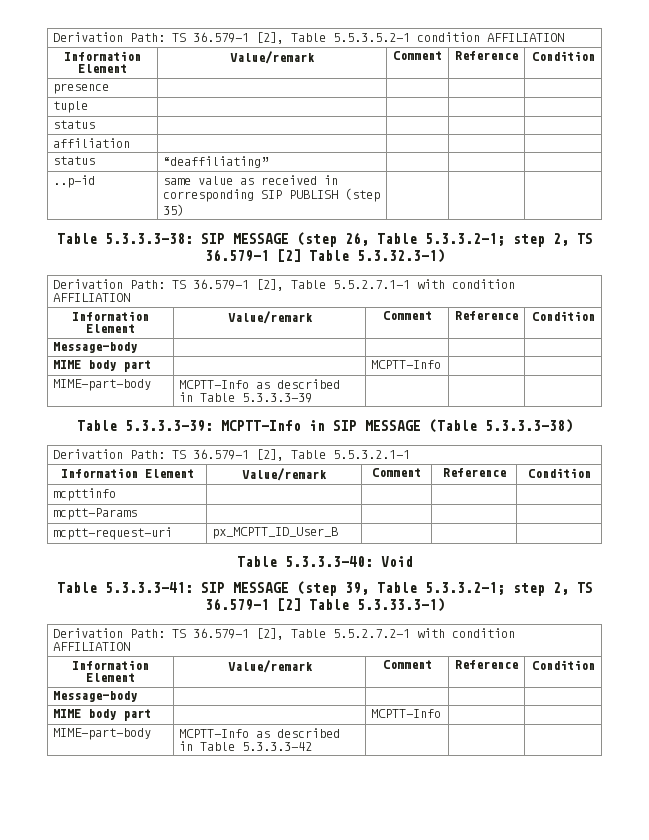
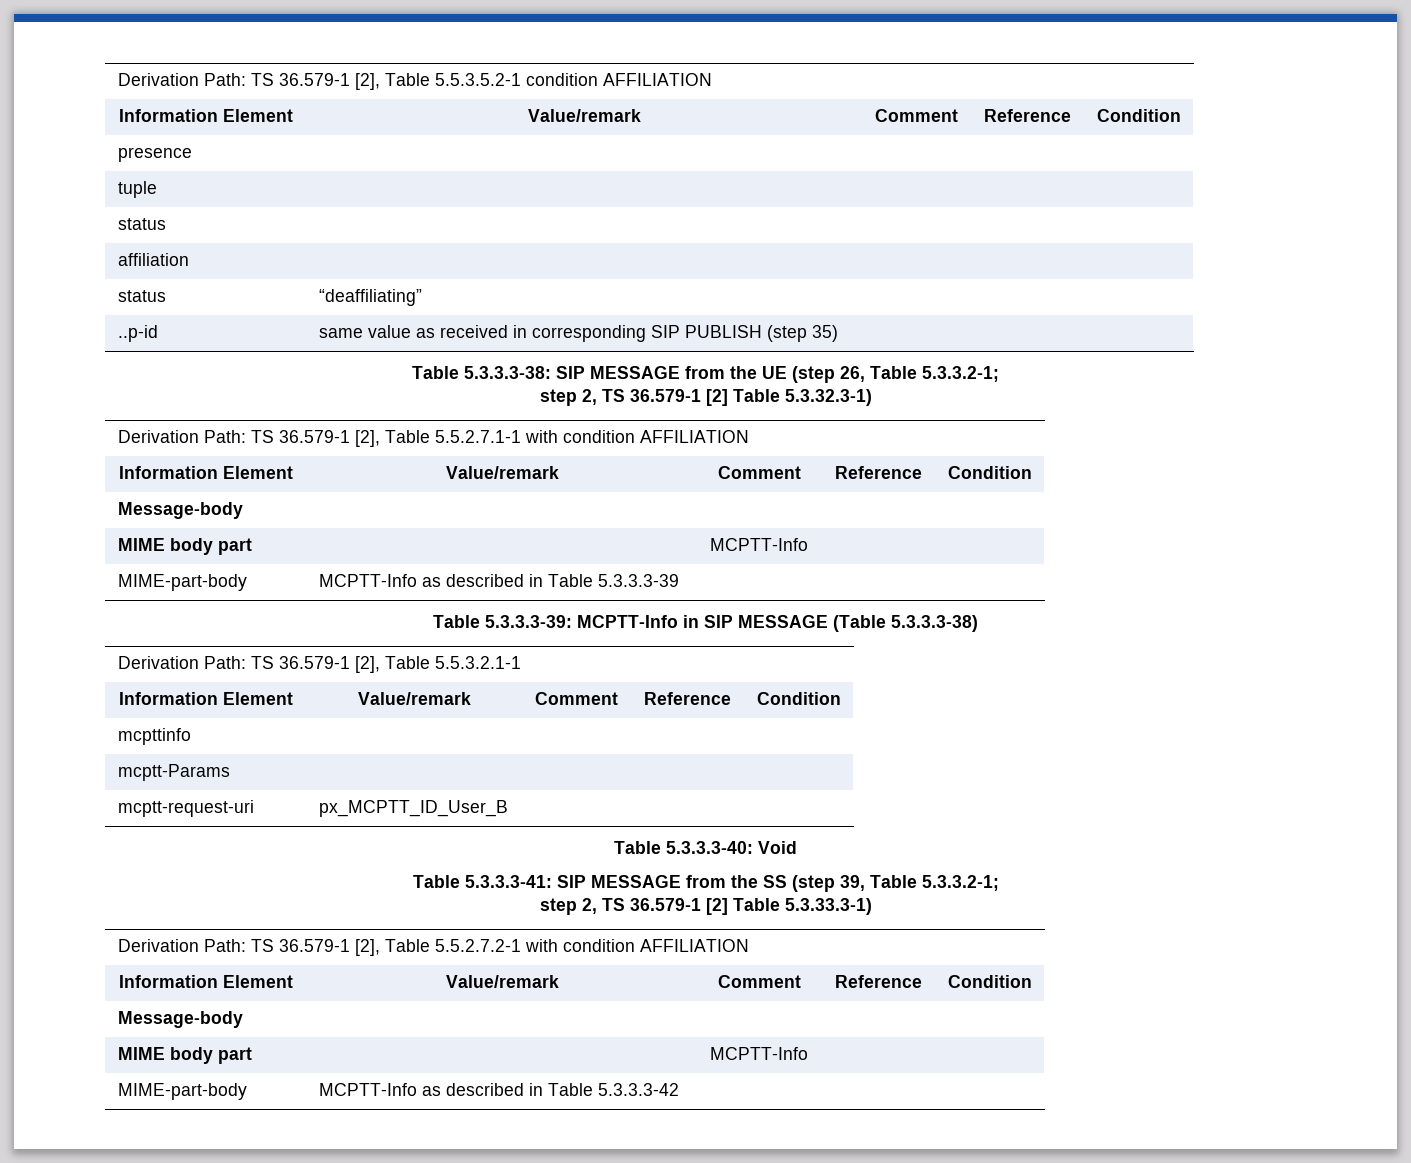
(289, 238) none -> [685,366,787,379] from the UE
(505, 239) none -> (999, 374) //
(289, 587) none -> [685,875,787,888] from the SS
(505, 588) none -> (999, 883) //

